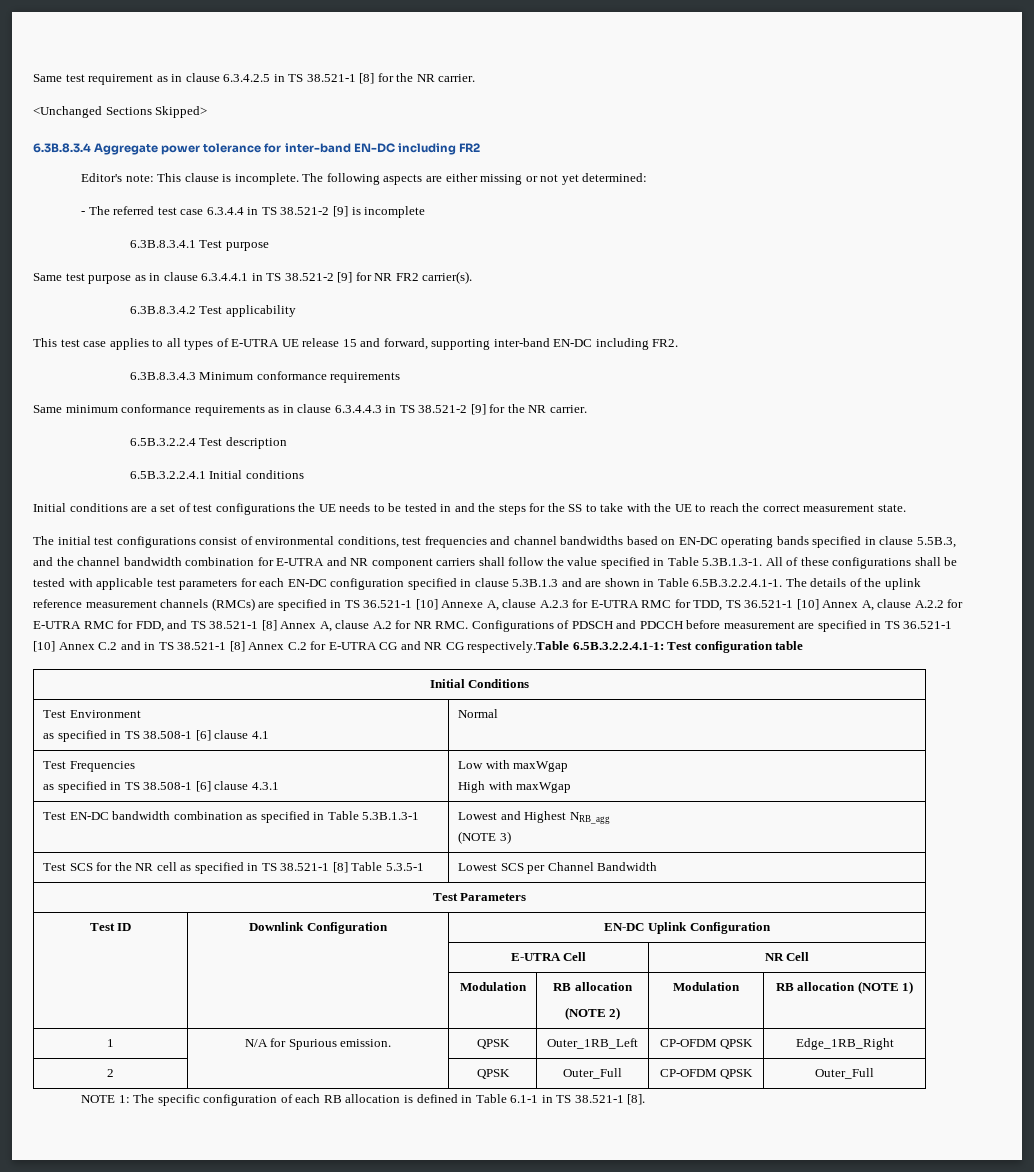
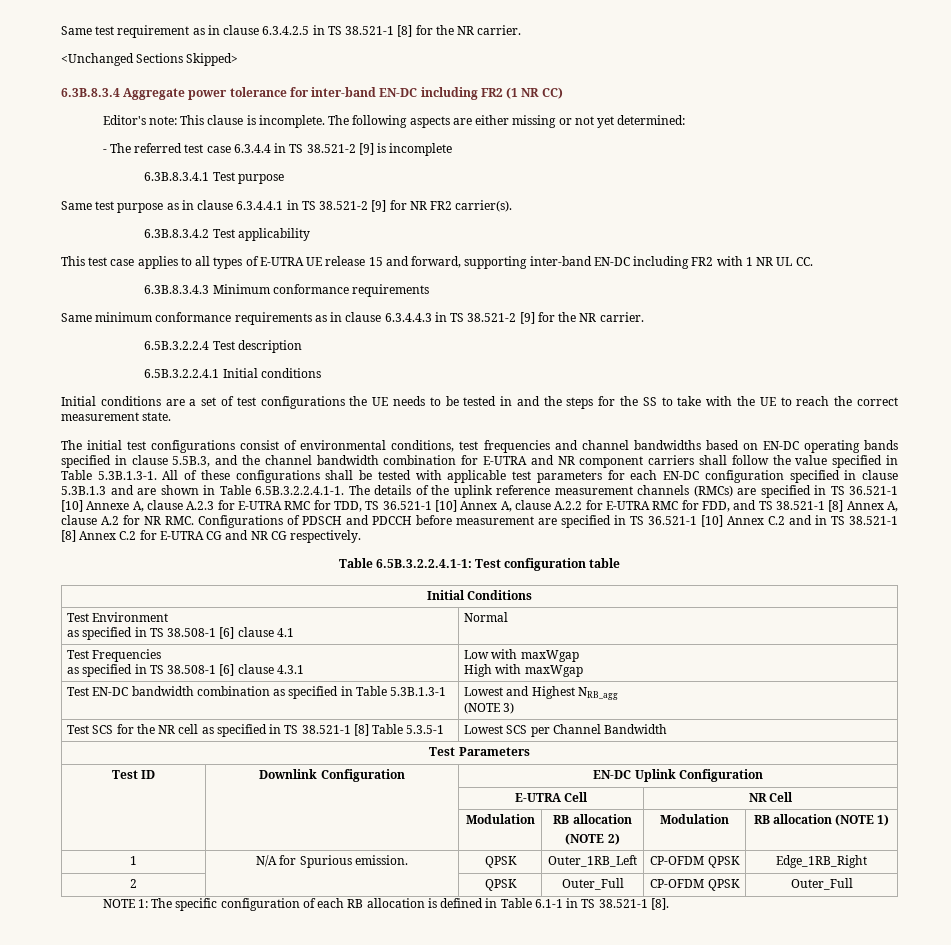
(480, 147) none -> [506,87,563,99] (1 NR CC)
[652,339,679,347] FR2. -> [691,256,813,266] FR2 with 1 NR UL CC.
[467,641,570,653] respectively.Table -> [290,530,362,543] [338,558,373,568] respectively. // Table

